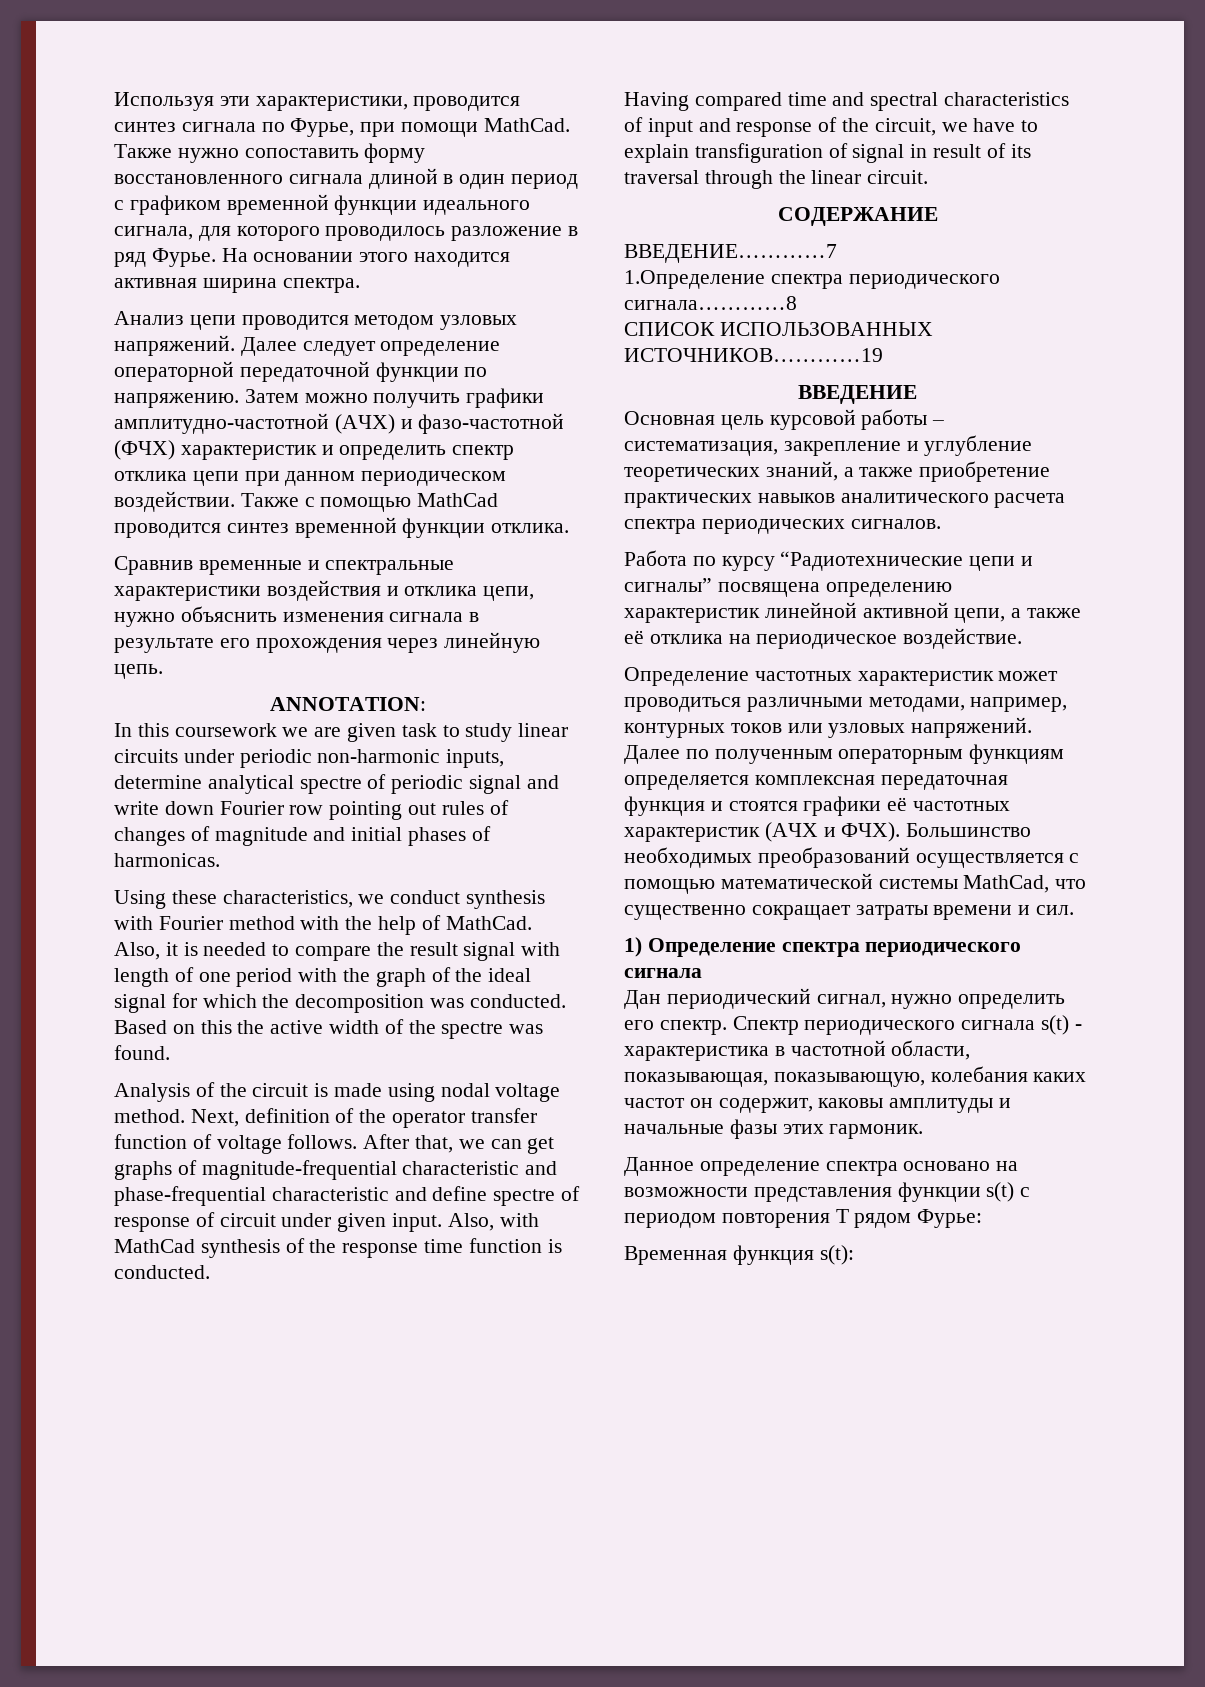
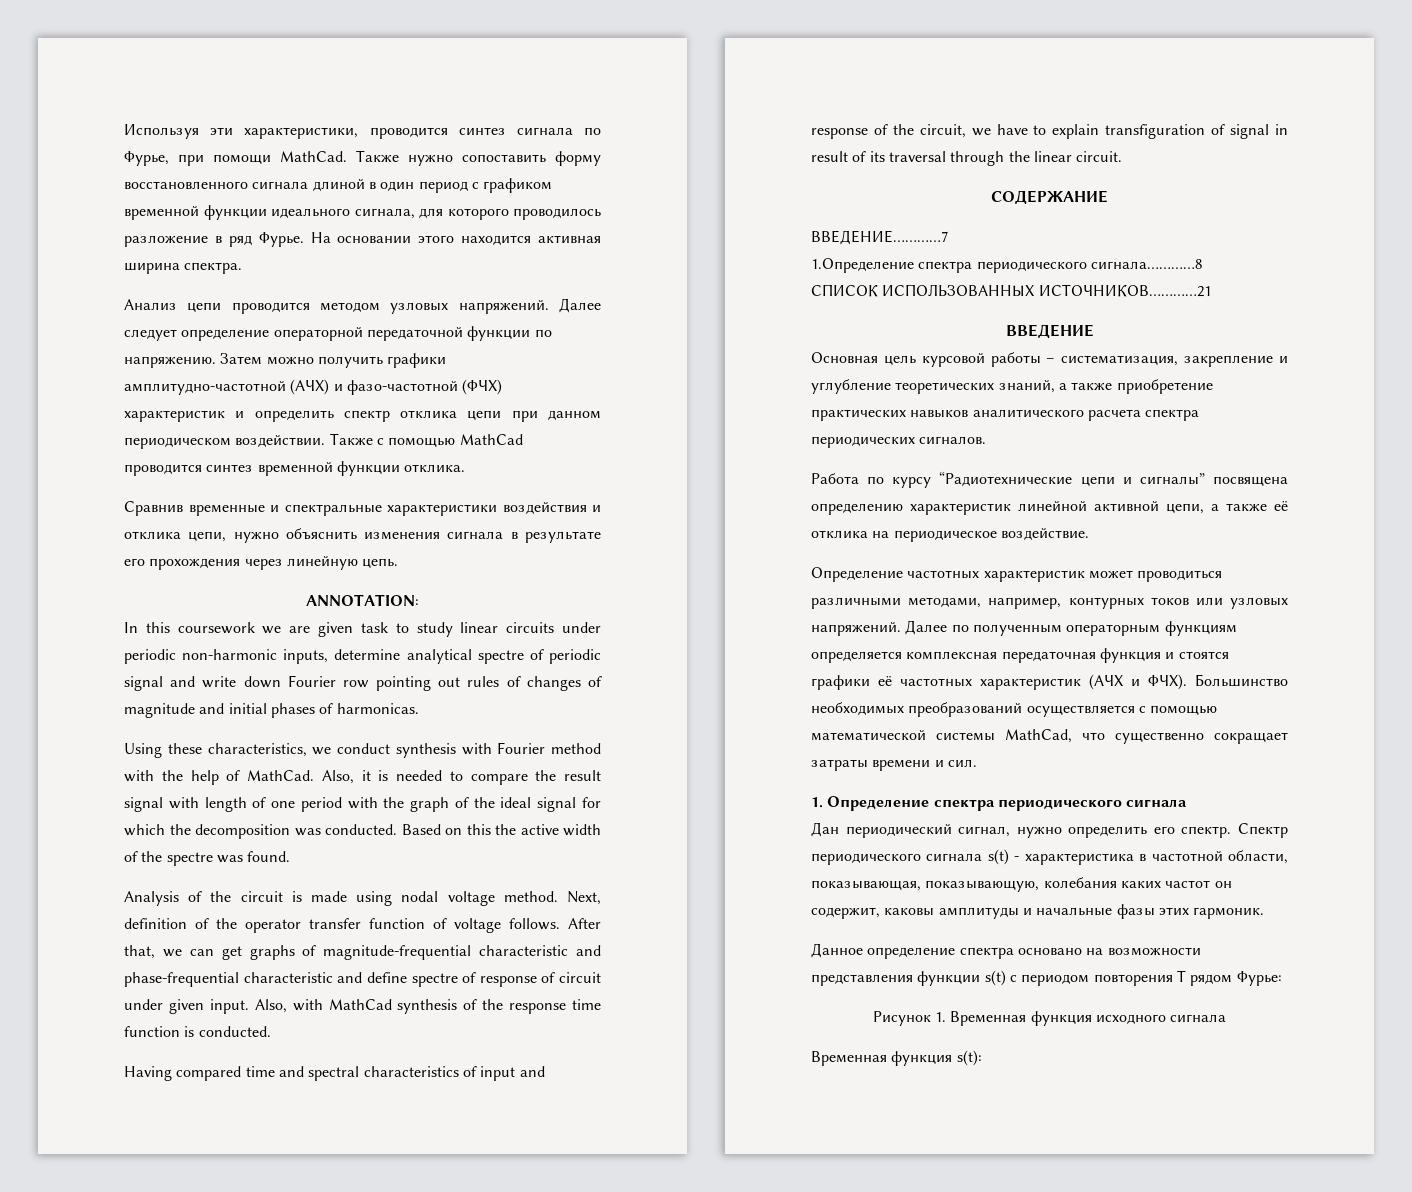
[624,348,883,362] ИСТОЧНИКОВ…………19 -> [1038,284,1211,297] ИСТОЧНИКОВ…………21
[624,937,642,957] 1) -> [811,797,823,808] 1.
(983, 1218) none -> [872,1011,1227,1026] // Рисунок 1. Временная функция исходного сигнала

